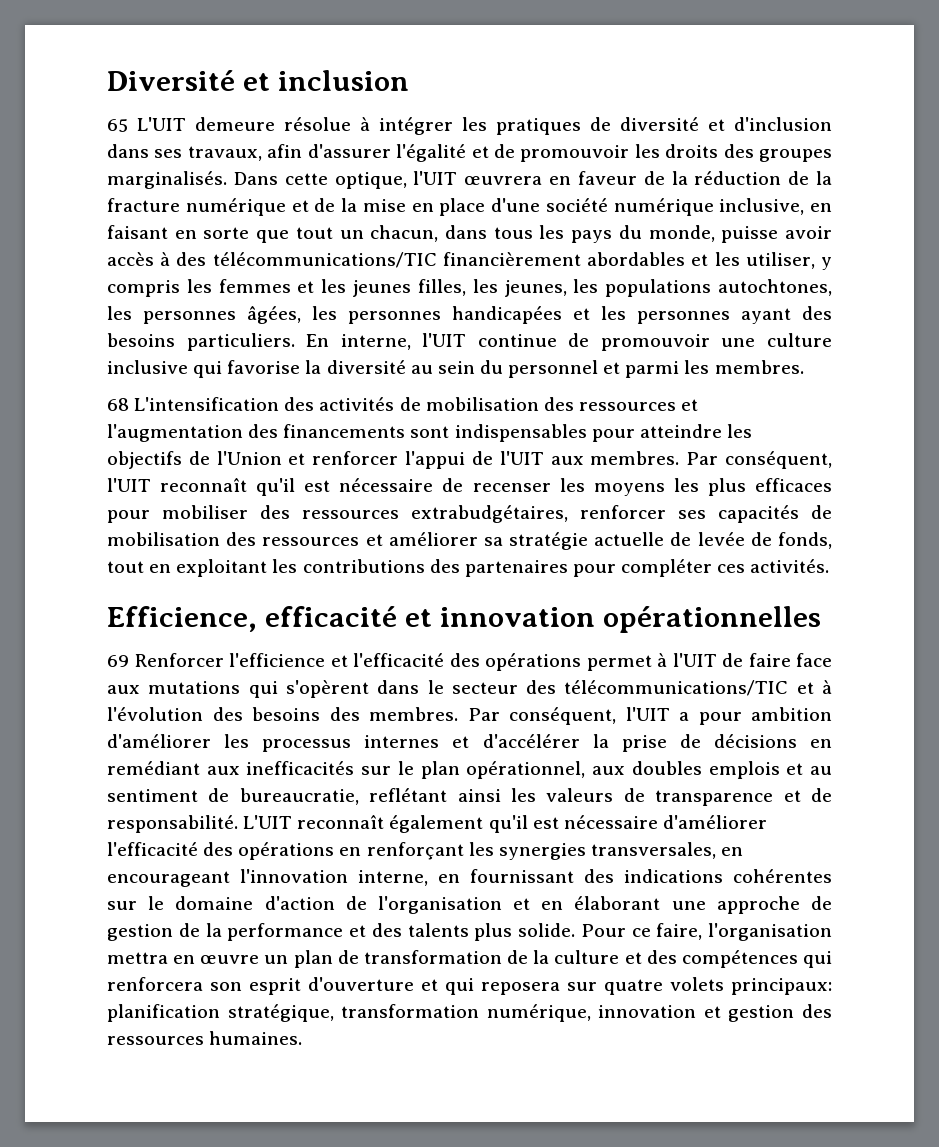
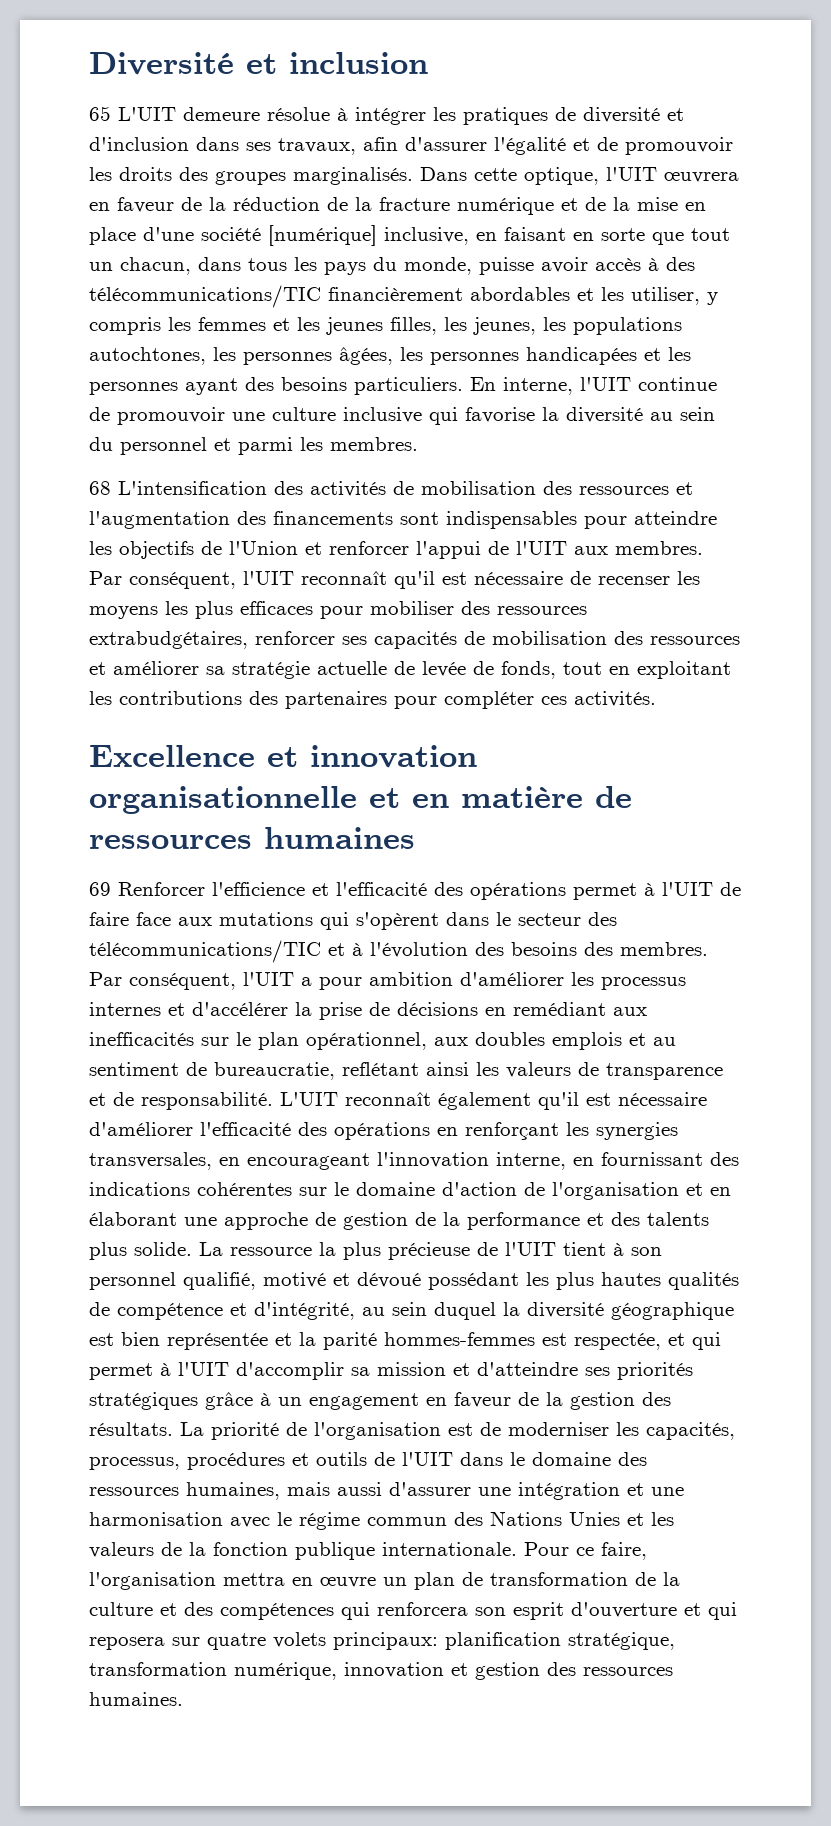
[613,198,714,216] numérique -> [268,225,377,246] [numérique]
[107,606,821,633] Efficience, efficacité et innovation opérationnelles -> [89,745,477,768] [89,786,632,814] [89,827,415,849] Excellence et innovation organisationnelle et en matière de ressources humaines
(575, 930) none -> [199,1242,662,1260] [89,1272,739,1290] [89,1302,734,1320] [89,1332,721,1350] [89,1362,693,1380] [89,1392,671,1410] [89,1422,735,1440] [89,1452,647,1470] [89,1482,684,1500] [89,1511,674,1530] [89,1542,517,1560] La ressource la plus précieuse de l'UIT tient à son personnel qualifié, motivé et dévoué possédant les plus hautes qualités de compétence et d'intégrité, au sein duquel la diversité géographique est bien représentée et la parité hommes-femmes est respectée, et qui permet à l'UIT d'accomplir sa mission et d'atteindre ses priorités stratégiques grâce à un engagement en faveur de la gestion des résultats. La priorité de l'organisation est de moderniser les capacités, processus, procédures et outils de l'UIT dans le domaine des ressources humaines, mais aussi d'assurer une intégration et une harmonisation avec le régime commun des Nations Unies et les valeurs de la fonction publique internationale.

